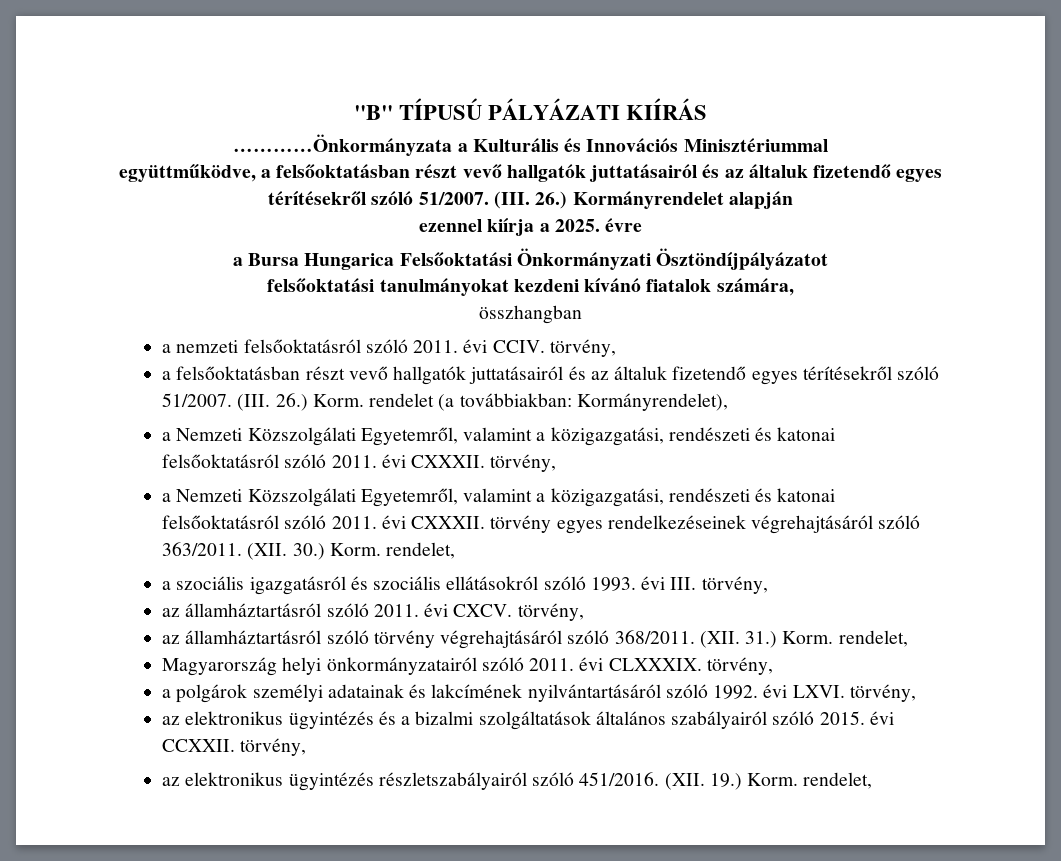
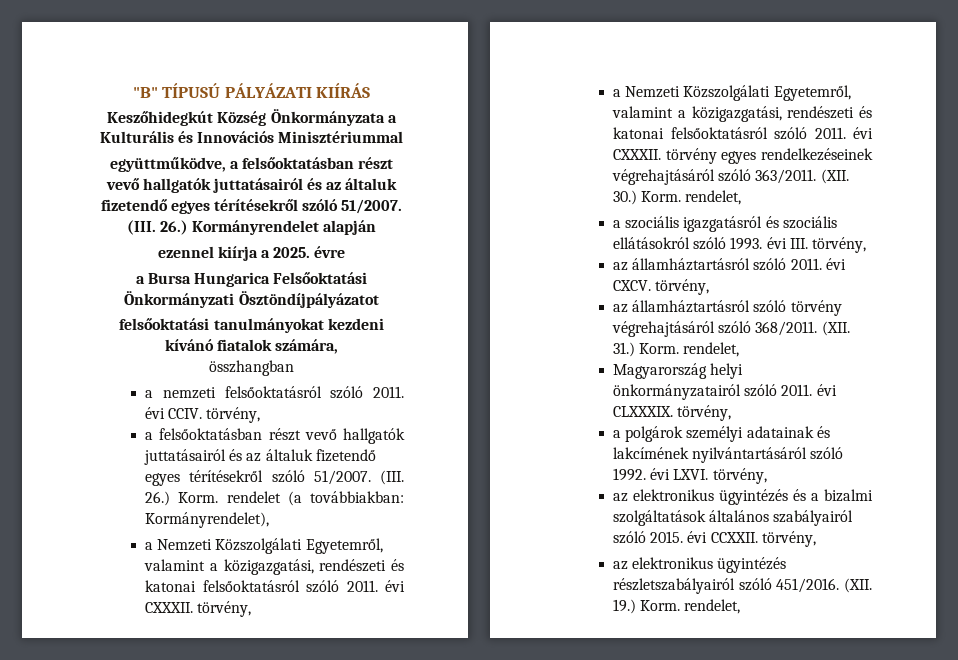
[233,134,453,156] …………Önkormányzata -> [107,109,385,126] Keszőhidegkút Község Önkormányzata

